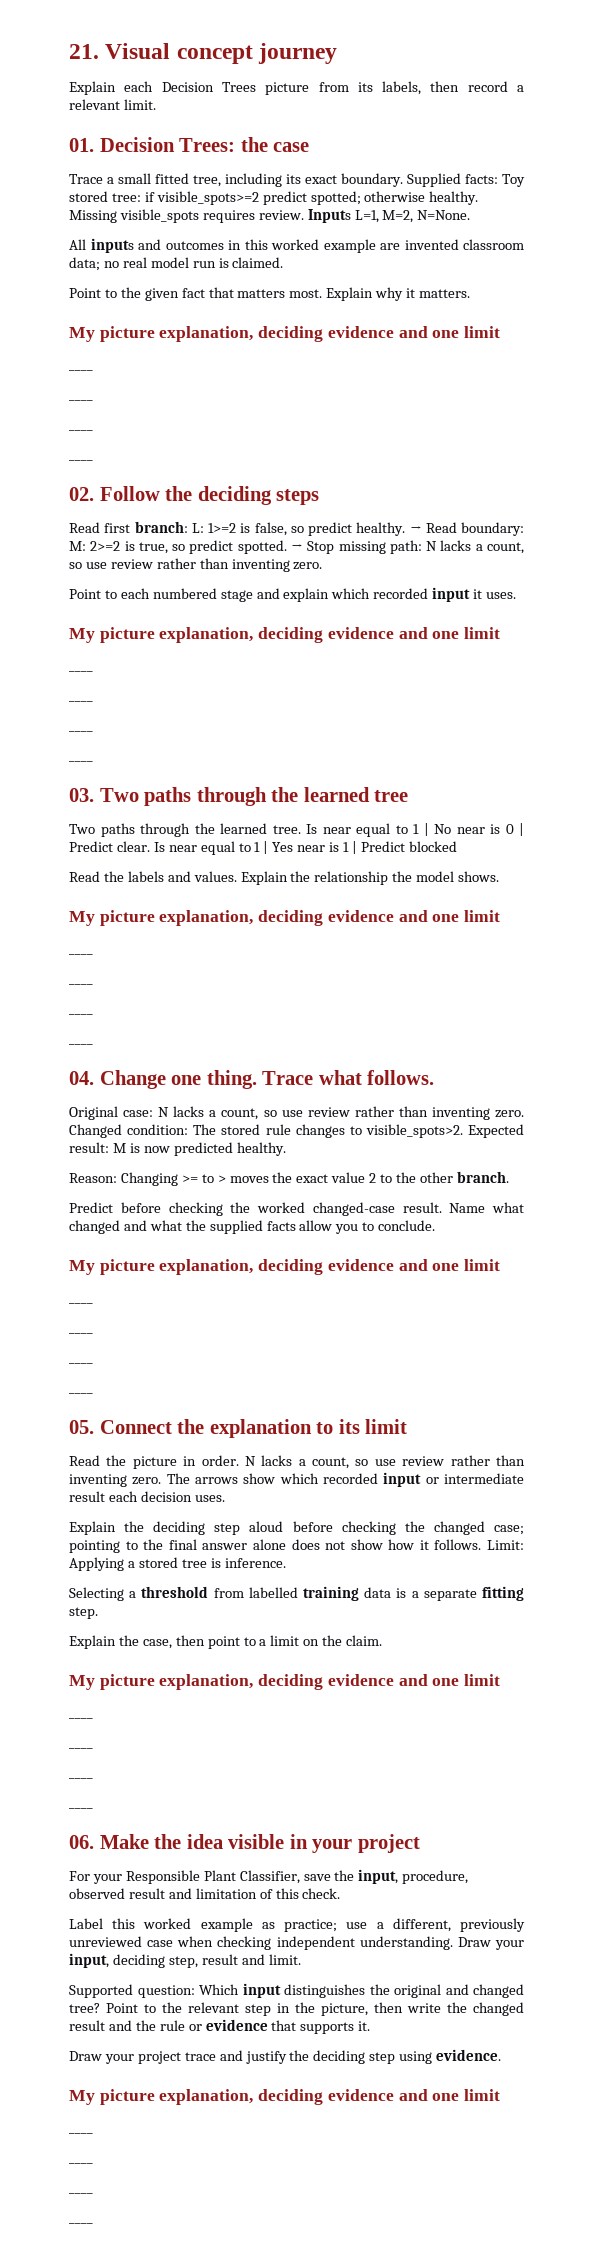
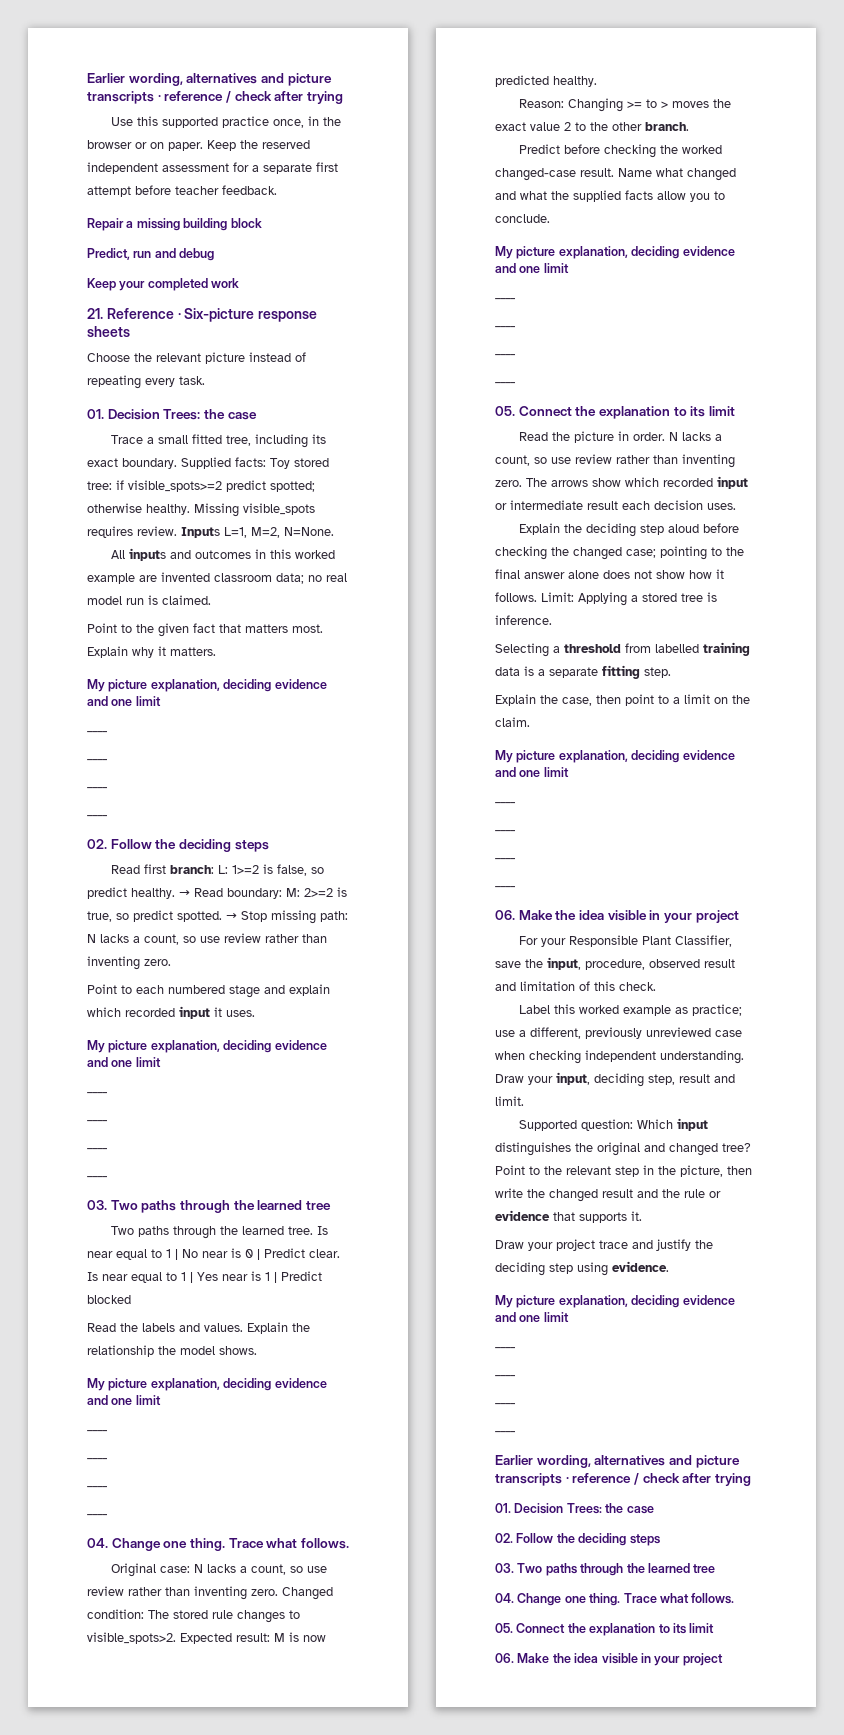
[69,43,338,64] [69,81,525,95] [69,99,156,110] 21. Visual concept journey // Explain each Decision Trees picture from its labels, then record a relevant limit. -> [87,73,332,86] [87,91,343,104] [110,116,341,128] [87,140,310,151] [87,162,338,174] [87,185,277,197] [87,218,262,231] [87,248,215,261] [87,278,240,291] [87,308,318,322] [87,326,130,337] [87,352,306,364] [87,375,205,389] Earlier wording, alternatives and picture transcripts · reference / check after trying // Use this supported practice once, in the browser or on paper. Keep the reserved independent assessment for a separate first attempt before teacher feedback. // Repair a missing building block // Predict, run and debug // Keep your completed work // 21. Reference · Six-picture response sheets // Choose the relevant picture instead of repeating every task.
(93, 2223) none -> [495,1455,740,1468] [495,1473,751,1486] [495,1503,654,1514] [495,1533,660,1546] [495,1563,716,1576] [495,1593,735,1606] [495,1623,715,1636] [495,1653,723,1666] // Earlier wording, alternatives and picture transcripts · reference / check after trying // 01. Decision Trees: the case // 02. Follow the deciding steps // 03. Two paths through the learned tree // 04. Change one thing. Trace what follows. // 05. Connect the explanation to its limit // 06. Make the idea visible in your project

